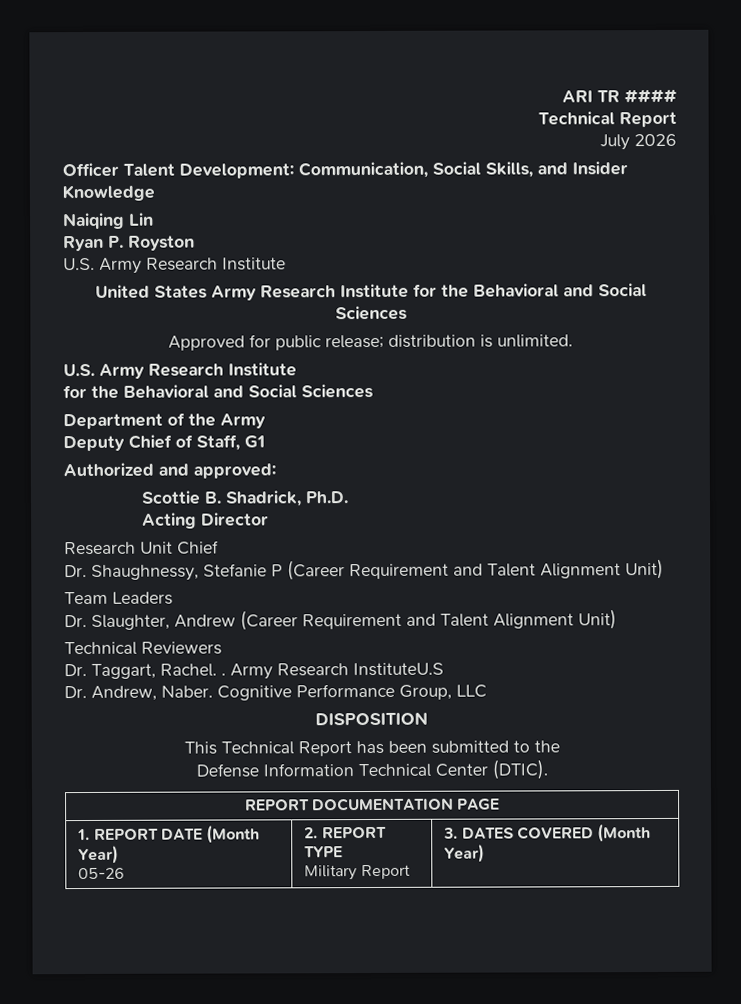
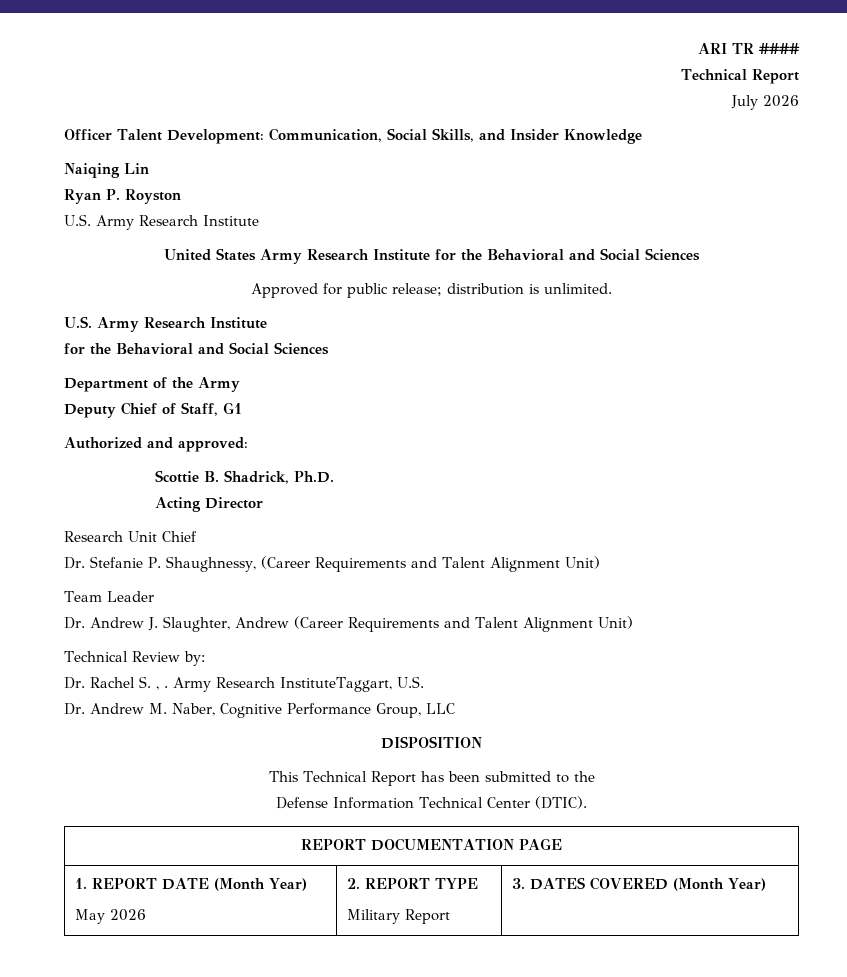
[91,560,449,581] Shaughnessy, Stefanie P (Career Requirement -> [89,556,406,572] Stefanie P. Shaughnessy, (Career Requirements
[112,591,173,605] [64,614,87,628] Leaders // Dr. -> [106,591,154,602] [64,617,158,631] Leader // Dr. Andrew J.
[302,613,402,630] Requirement -> [347,617,439,632] Requirements
[141,641,222,655] [64,663,217,679] Reviewers // Dr. Taggart, Rachel. -> [131,651,205,666] [64,676,159,690] Review by: // Dr. Rachel S. ,
[353,662,444,677] [64,685,213,701] InstituteU.S // Dr. Andrew, Naber. -> [279,676,424,692] [64,703,215,716] InstituteTaggart, U.S. // Dr. Andrew M. Naber,
[78,867,126,880] 05-26 -> [75,909,147,924] May 2026

